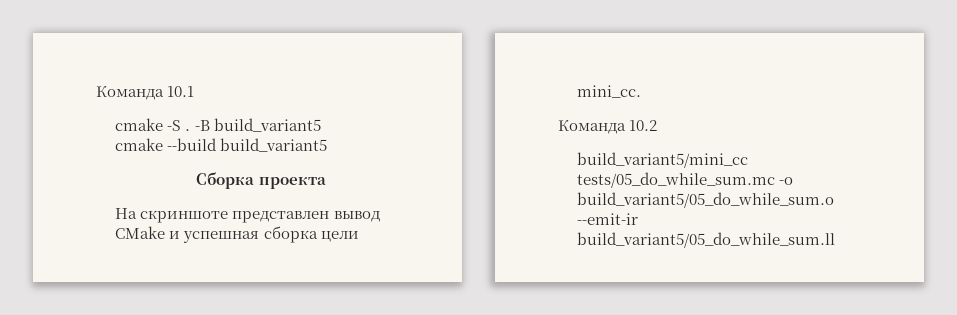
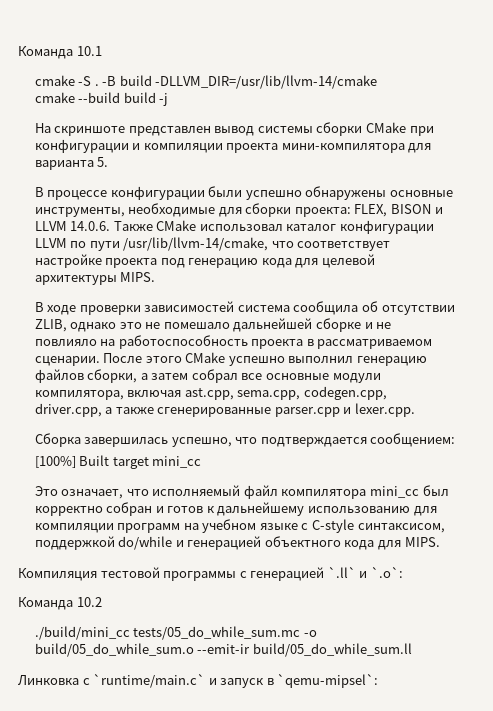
[213,118,321,132] build_variant5 -> [119,75,378,89] build -DLLVM_DIR=/usr/lib/llvm-14/cmake
[220,138,328,152] [196,172,326,189] build_variant5 // Сборка проекта -> [123,92,169,106] build -j
[115,226,359,243] [577,85,642,98] CMake и успешная сборка цели mini_cc. -> [257,122,434,136] [34,139,432,153] [34,157,109,170] [34,186,453,200] [34,203,443,217] [34,220,434,234] [34,237,391,251] [34,254,375,268] [34,272,156,285] [34,301,455,315] [34,318,392,332] [34,335,433,349] [34,352,427,366] [34,369,381,383] [34,386,387,400] [34,403,415,417] [34,433,456,447] [34,455,202,469] [34,485,449,499] [34,502,437,516] [34,519,445,533] [34,536,440,550] [18,566,403,581] системы сборки CMake при конфигурации и компиляции проекта мини-компилятора для варианта 5. // В процессе конфигурации были успешно обнаружены основные инструменты, необходимые для сборки проекта: FLEX, BISON и LLVM 14.0.6. Также CMake использовал каталог конфигурации LLVM по пути /usr/lib/llvm-14/cmake, что соответствует настройке проекта под генерацию кода для целевой архитектуры MIPS. // В ходе проверки зависимостей система сообщила об отсутствии ZLIB, однако это не помешало дальнейшей сборке и не повлияло на работоспособность проекта в рассматриваемом сценарии. После этого CMake успешно выполнил генерацию файлов сборки, а затем собрал все основные модули компилятора, включая ast.cpp, sema.cpp, codegen.cpp, driver.cpp, а также сгенерированные parser.cpp и lexer.cpp. // Сборка завершилась успешно, что подтверждается сообщением: // [100%] Built target mini_cc // Это означает, что исполняемый файл компилятора mini_cc был корректно собран и готов к дальнейшему использованию для компиляции программ на учебном языке с C-style синтаксисом, поддержкой do/while и генерацией объектного кода для MIPS. // Компиляция тестовой программы с генерацией `.ll` и `.o`:
[577,152,749,168] build_variant5/mini_cc -> [34,626,130,640] ./build/mini_cc
[577,192,835,208] [577,213,639,225] [577,232,836,248] build_variant5/05_do_while_sum.o --emit-ir build_variant5/05_do_while_sum.ll -> [34,643,412,657] [18,673,379,688] build/05_do_while_sum.o --emit-ir build/05_do_while_sum.ll // Линковка с `runtime/main.c` и запуск в `qemu-mipsel`:

